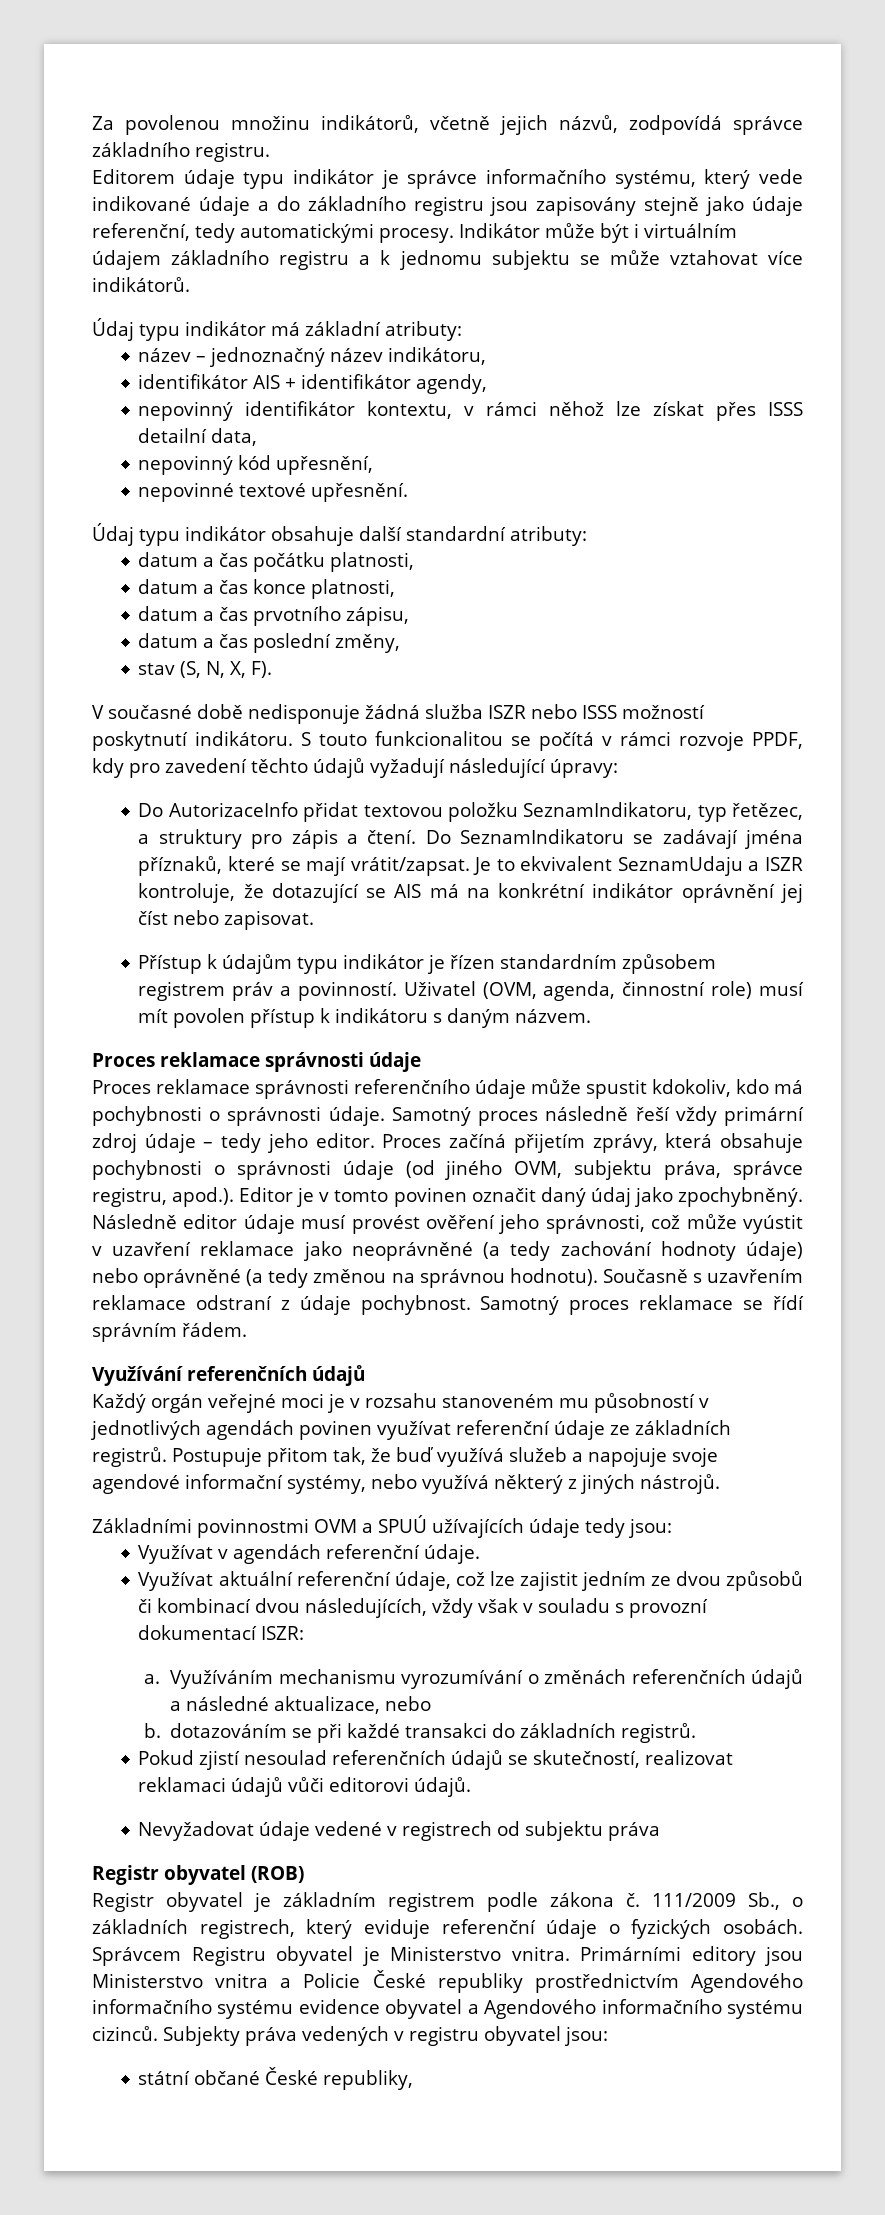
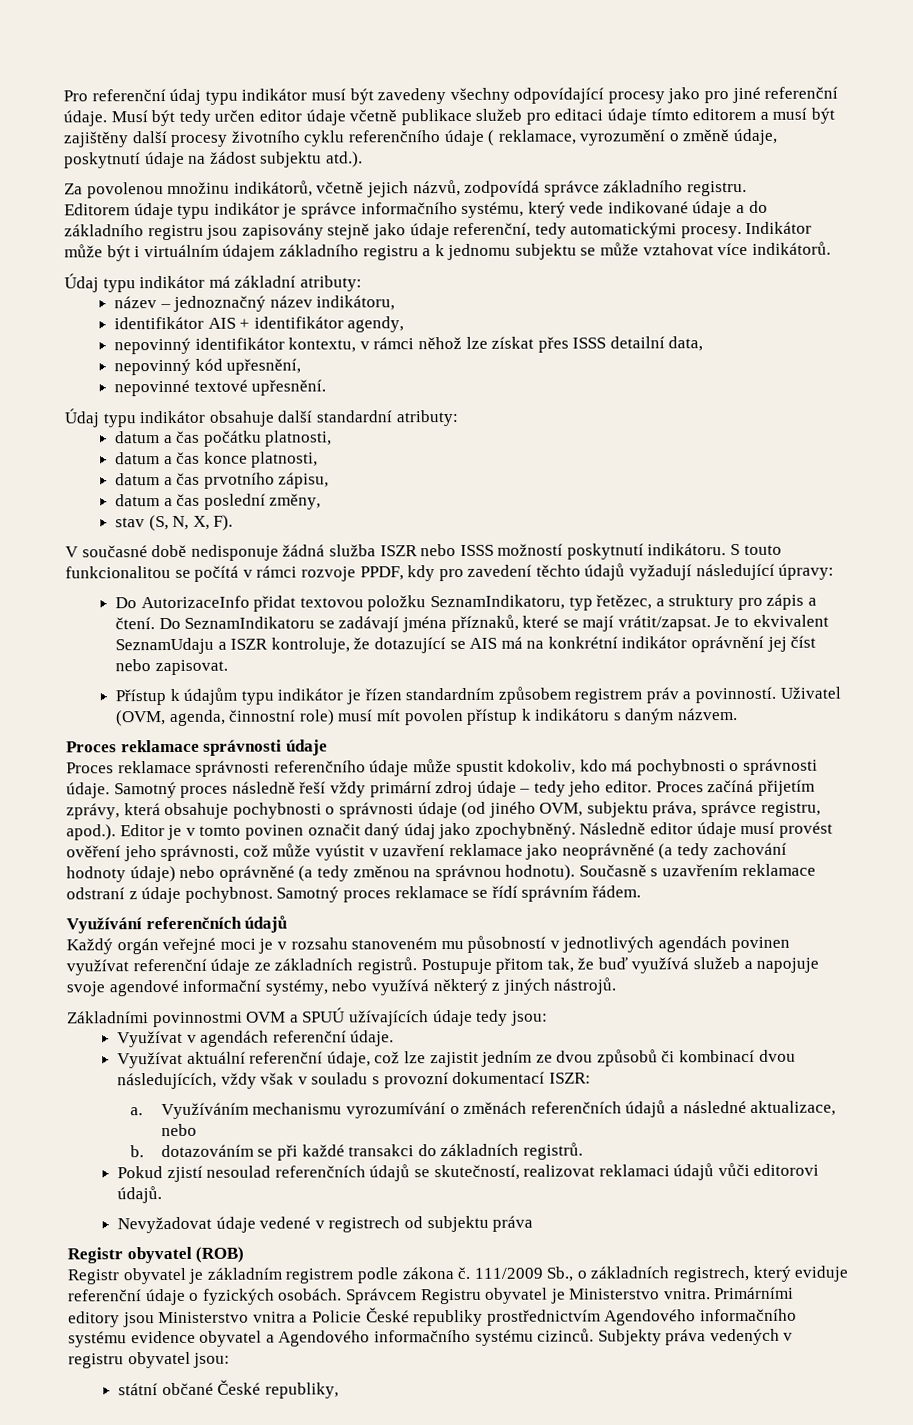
(92, 123) none -> [63,86,839,105] [63,107,836,127] [63,128,779,148] [64,151,363,169] Pro referenční údaj typu indikátor musí být zavedeny všechny odpovídající procesy jako pro jiné referenční údaje. Musí být tedy určen editor údaje včetně publikace služeb pro editaci údaje tímto editorem a musí být zajištěny další procesy životního cyklu referenčního údaje ( reklamace, vyrozumění o změně údaje, poskytnutí údaje na žádost subjektu atd.). //

